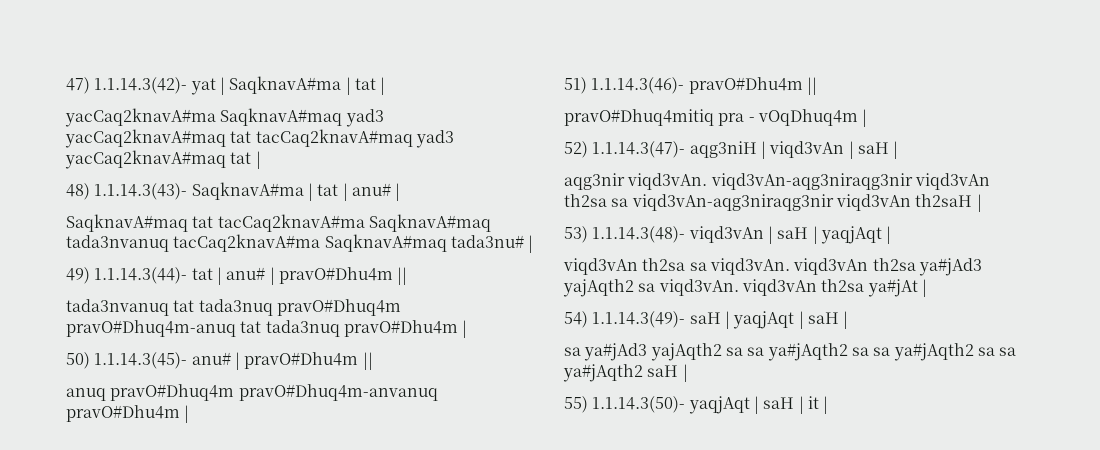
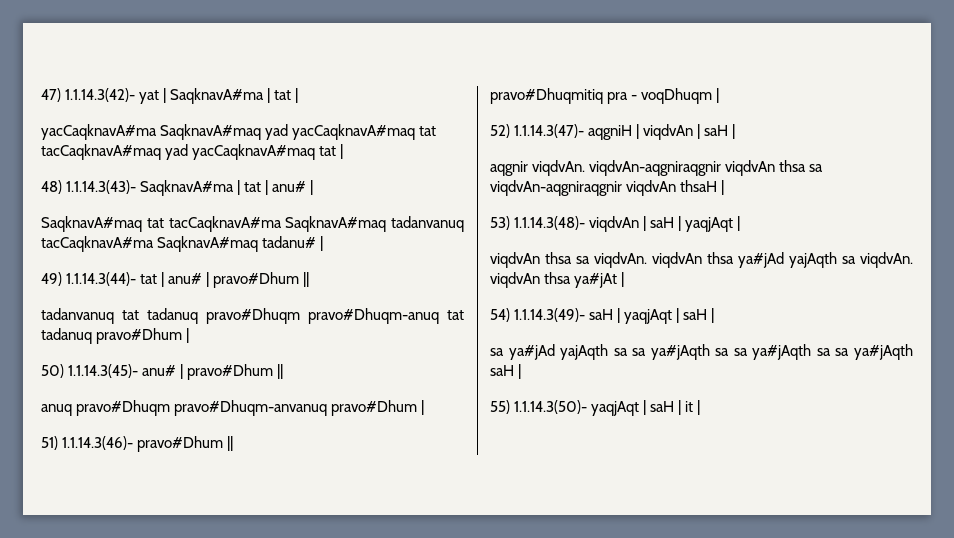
[65,108,384,127] [65,129,454,148] [65,150,226,169] yacCaq2knavA#ma SaqknavA#maq yad3 yacCaq2knavA#maq tat tacCaq2knavA#maq yad3 yacCaq2knavA#maq -> [41,124,437,140] [41,144,316,160] yacCaqknavA#ma SaqknavA#maq yad yacCaqknavA#maq tat tacCaqknavA#maq yad yacCaqknavA#maq
[217,214,491,232] [66,234,524,252] tacCaq2knavA#ma SaqknavA#maq tada3nvanuq tacCaq2knavA#ma SaqknavA#maq tada3nu# -> [168,216,464,232] [41,236,317,252] tacCaqknavA#ma SaqknavA#maq tadanvanuq tacCaqknavA#ma SaqknavA#maq tadanu#
[278,267,408,285] [66,299,401,316] [66,320,458,337] pravO#Dhu4m || // tada3nvanuq tat tada3nuq pravO#Dhuq4m pravO#Dhuq4m-anuq tat tada3nuq pravO#Dhu4m -> [213,272,310,288] [41,308,464,324] [41,328,183,344] pravo#Dhum || // tadanvanuq tat tadanuq pravo#Dhuqm pravo#Dhuqm-anuq tat tadanuq pravo#Dhum
[244,352,359,369] pravO#Dhu4m -> [187,364,274,380] pravo#Dhum
[110,384,438,401] [66,405,180,422] pravO#Dhuq4m pravO#Dhuq4m-anvanuq pravO#Dhu4m -> [76,400,418,416] pravo#Dhuqm pravo#Dhuqm-anvanuq pravo#Dhum
[688,77,817,95] [564,109,714,126] pravO#Dhu4m || // pravO#Dhuq4mitiq -> [137,436,234,452] [490,88,603,104] pravo#Dhum || // pravo#Dhuqmitiq
[757,109,858,126] vOqDhuq4m -> [641,88,713,104] voqDhuqm
[689,141,899,159] [564,173,990,190] [564,194,973,211] aqg3niH | viqd3vAn | saH | // aqg3nir viqd3vAn. viqd3vAn-aqg3niraqg3nir viqd3vAn th2sa sa viqd3vAn-aqg3niraqg3nir viqd3vAn th2saH -> [588,124,736,140] [490,160,824,176] [490,180,718,196] aqgniH | viqdvAn | saH | // aqgnir viqdvAn. viqdvAn-aqgniraqgnir viqdvAn thsa sa viqdvAn-aqgniraqgnir viqdvAn thsaH
[688,226,764,243] viqd3vAn -> [589,216,640,232] viqdvAn
[563,258,982,276] [563,279,865,297] viqd3vAn th2sa sa viqd3vAn. viqd3vAn th2sa ya#jAd3 yajAqth2 sa viqd3vAn. viqd3vAn th2sa -> [490,252,913,268] [490,272,572,288] viqdvAn thsa sa viqdvAn. viqdvAn thsa ya#jAd yajAqth sa viqdvAn. viqdvAn thsa
[584,343,1017,361] [563,364,643,382] ya#jAd3 yajAqth2 sa sa ya#jAqth2 sa sa ya#jAqth2 sa sa ya#jAqth2 -> [508,344,913,360] ya#jAd yajAqth sa sa ya#jAqth sa sa ya#jAqth sa sa ya#jAqth

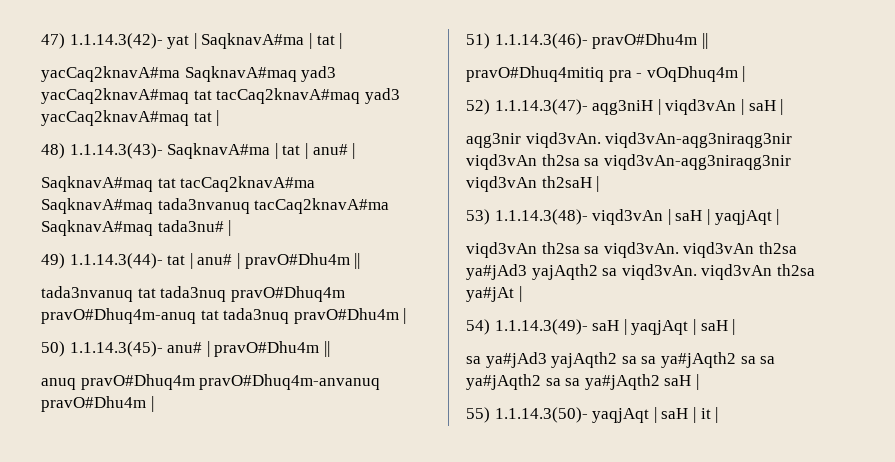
[41,124,437,140] [41,144,316,160] yacCaqknavA#ma SaqknavA#maq yad yacCaqknavA#maq tat tacCaqknavA#maq yad yacCaqknavA#maq -> [41,66,337,82] [41,88,400,104] [41,110,189,126] yacCaq2knavA#ma SaqknavA#maq yad3 yacCaq2knavA#maq tat tacCaq2knavA#maq yad3 yacCaq2knavA#maq
[168,216,464,232] [41,236,317,252] tacCaqknavA#ma SaqknavA#maq tadanvanuq tacCaqknavA#ma SaqknavA#maq tadanu# -> [180,176,316,192] [41,198,390,214] [41,220,224,236] tacCaq2knavA#ma SaqknavA#maq tada3nvanuq tacCaq2knavA#ma SaqknavA#maq tada3nu#
[213,272,310,288] [41,308,464,324] [41,328,183,344] pravo#Dhum || // tadanvanuq tat tadanuq pravo#Dhuqm pravo#Dhuqm-anuq tat tadanuq pravo#Dhum -> [244,253,361,269] [41,286,345,302] [41,308,399,324] pravO#Dhu4m || // tada3nvanuq tat tada3nuq pravO#Dhuq4m pravO#Dhuq4m-anuq tat tada3nuq pravO#Dhu4m
[187,364,274,380] pravo#Dhum -> [214,341,320,357] pravO#Dhu4m
[76,400,418,416] pravo#Dhuqm pravo#Dhuqm-anvanuq pravo#Dhum -> [80,374,381,390] [41,396,146,412] pravO#Dhuq4m pravO#Dhuq4m-anvanuq pravO#Dhu4m
[137,436,234,452] [490,88,603,104] pravo#Dhum || // pravo#Dhuqmitiq -> [592,33,708,49] [466,66,604,82] pravO#Dhu4m || // pravO#Dhuq4mitiq
[641,88,713,104] voqDhuqm -> [646,66,738,82] vOqDhuq4m
[588,124,736,140] [490,160,824,176] [490,180,718,196] aqgniH | viqdvAn | saH | // aqgnir viqdvAn. viqdvAn-aqgniraqgnir viqdvAn thsa sa viqdvAn-aqgniraqgnir viqdvAn thsaH -> [592,99,784,115] [466,132,793,148] [466,154,791,170] [466,176,592,192] aqg3niH | viqd3vAn | saH | // aqg3nir viqd3vAn. viqd3vAn-aqg3niraqg3nir viqd3vAn th2sa sa viqd3vAn-aqg3niraqg3nir viqd3vAn th2saH
[589,216,640,232] viqdvAn -> [592,209,664,225] viqd3vAn
[490,252,913,268] [490,272,572,288] viqdvAn thsa sa viqdvAn. viqdvAn thsa ya#jAd yajAqth sa viqdvAn. viqdvAn thsa -> [466,242,797,258] [466,264,815,280] viqd3vAn th2sa sa viqd3vAn. viqd3vAn th2sa ya#jAd3 yajAqth2 sa viqd3vAn. viqd3vAn th2sa
[508,344,913,360] ya#jAd yajAqth sa sa ya#jAqth sa sa ya#jAqth sa sa ya#jAqth -> [485,352,776,368] [466,374,660,390] ya#jAd3 yajAqth2 sa sa ya#jAqth2 sa sa ya#jAqth2 sa sa ya#jAqth2

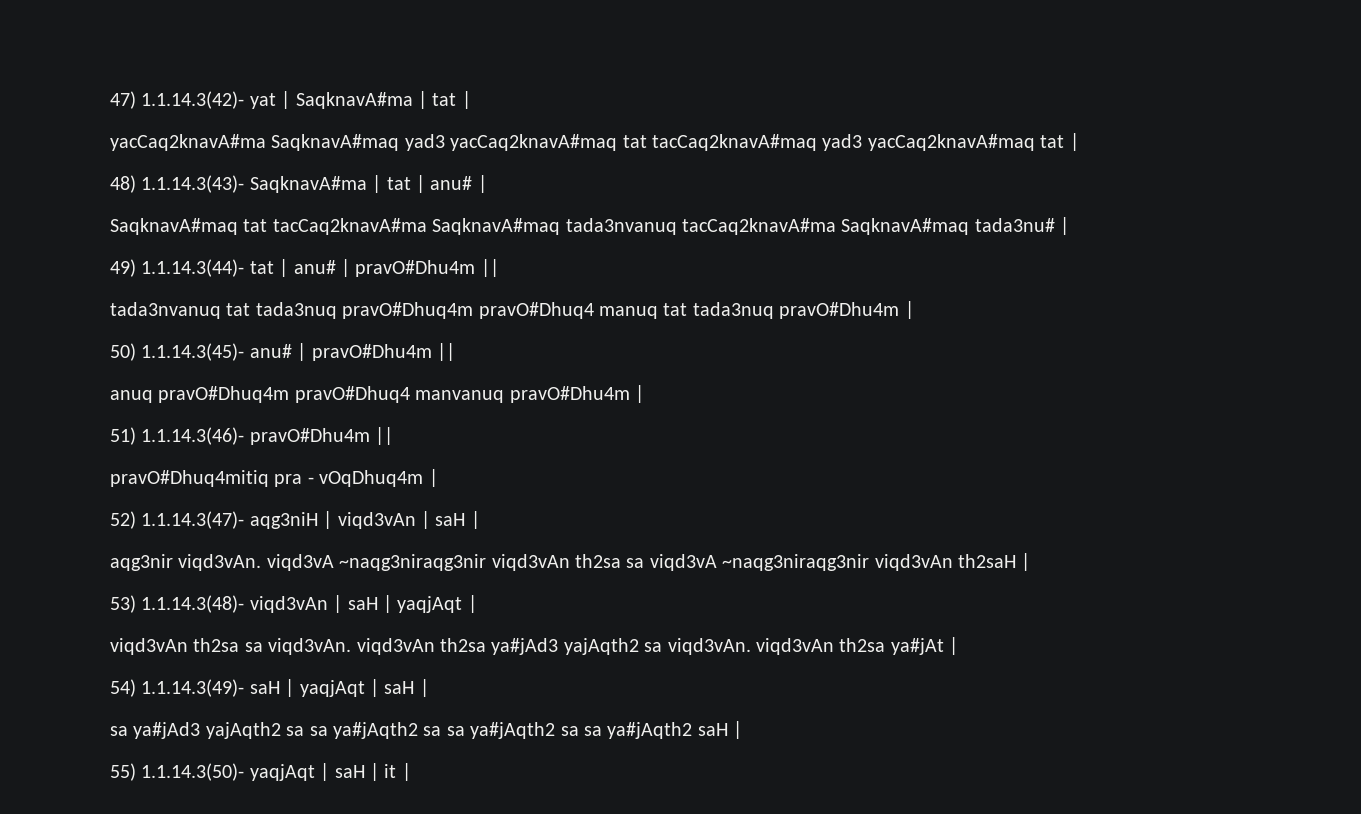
[41,308,196,324] pravO#Dhuq4m-anuq -> [478,302,658,319] pravO#Dhuq4 manuq
[199,374,381,390] pravO#Dhuq4m-anvanuq -> [294,386,505,403] pravO#Dhuq4 manvanuq
[605,132,793,148] [466,154,791,170] viqd3vAn-aqg3niraqg3nir viqd3vAn th2sa sa viqd3vAn-aqg3niraqg3nir -> [266,554,870,571] viqd3vA ~naqg3niraqg3nir viqd3vAn th2sa sa viqd3vA ~naqg3niraqg3nir

